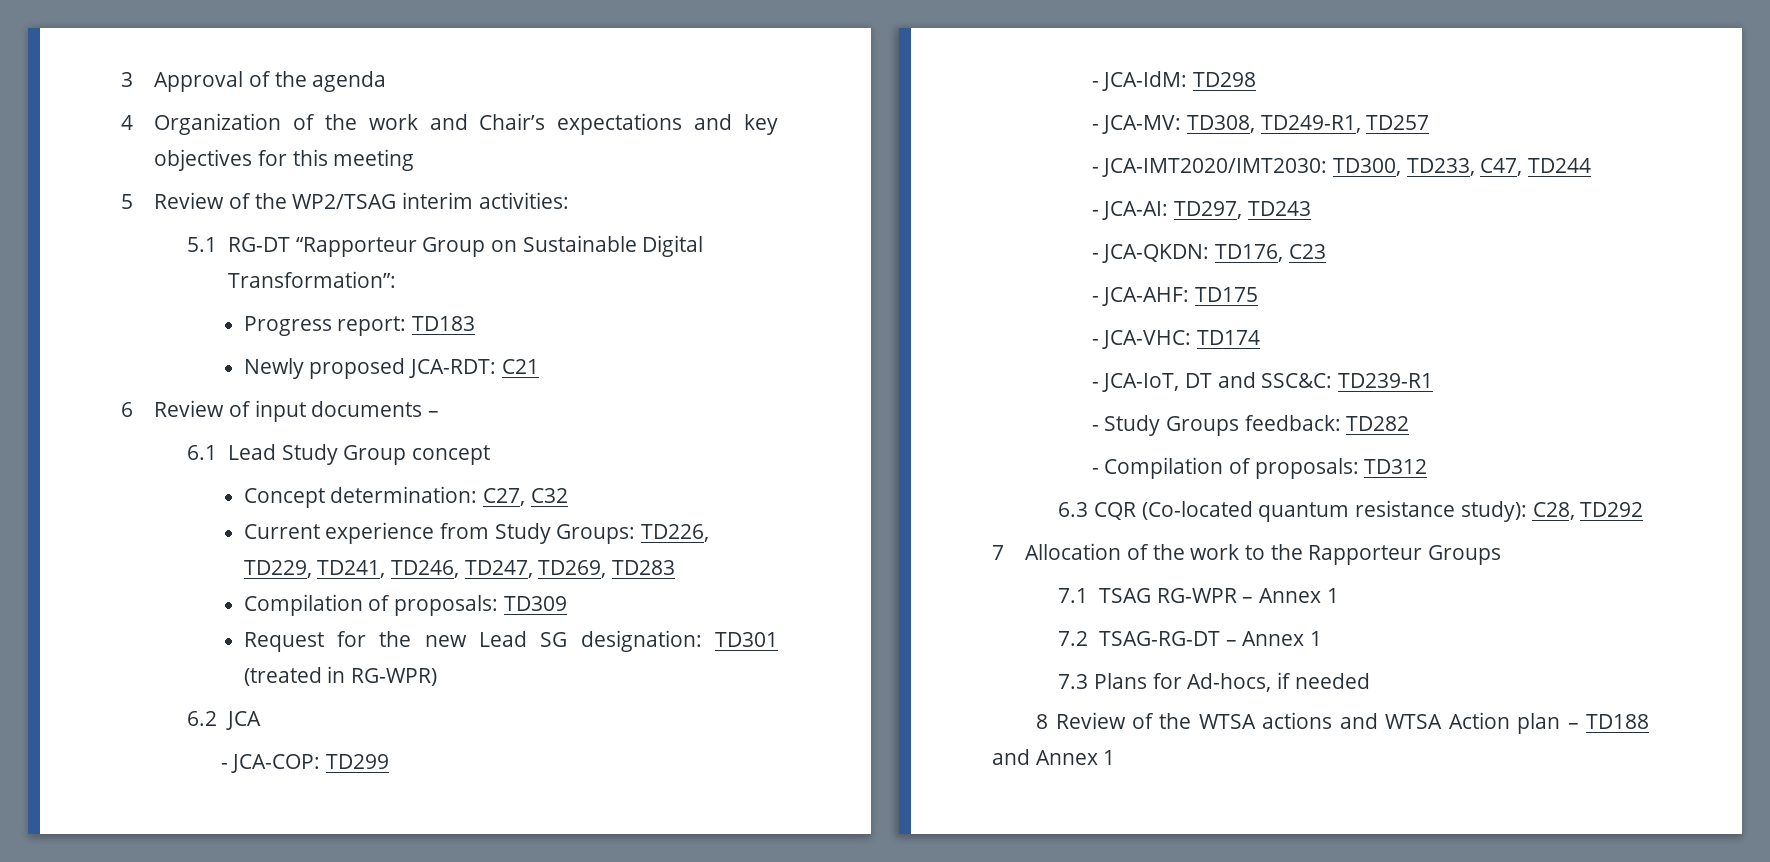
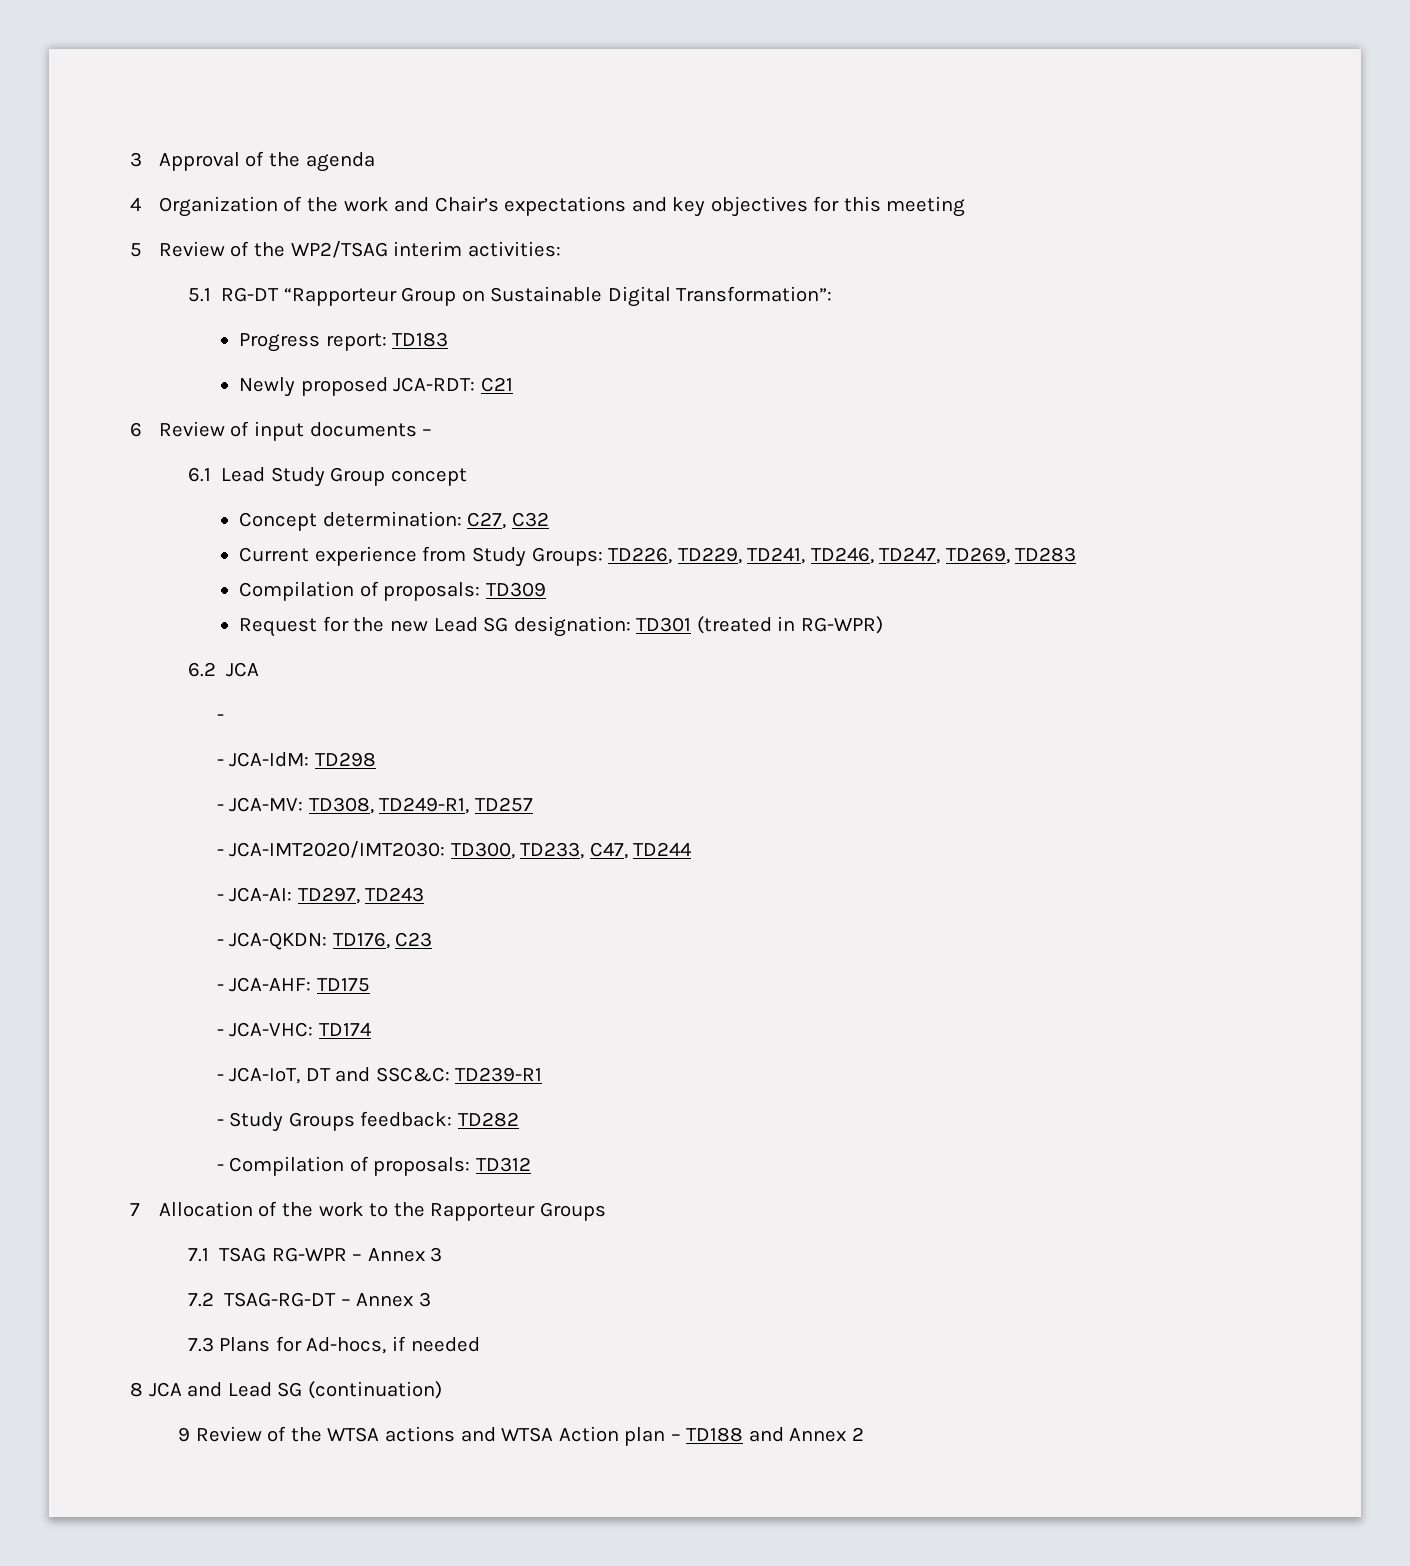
[231,754,390,773] JCA-COP: TD299 -> (224, 717) none
[1058,500,1644,522] // 6.3 CQR (Co-located quantum resistance study): C28, TD292 -> (531, 1164) none
[1326,588,1339,603] 1 -> [430,1247,443,1262] 3
[1309,631,1322,646] 1 -> [418,1292,431,1307] 3
(1049, 721) none -> [148,1381,442,1399] [178,1427,191,1442] JCA and Lead SG (continuation) // 9
[1103,750,1116,765] 1 -> [851,1427,864,1441] 2

